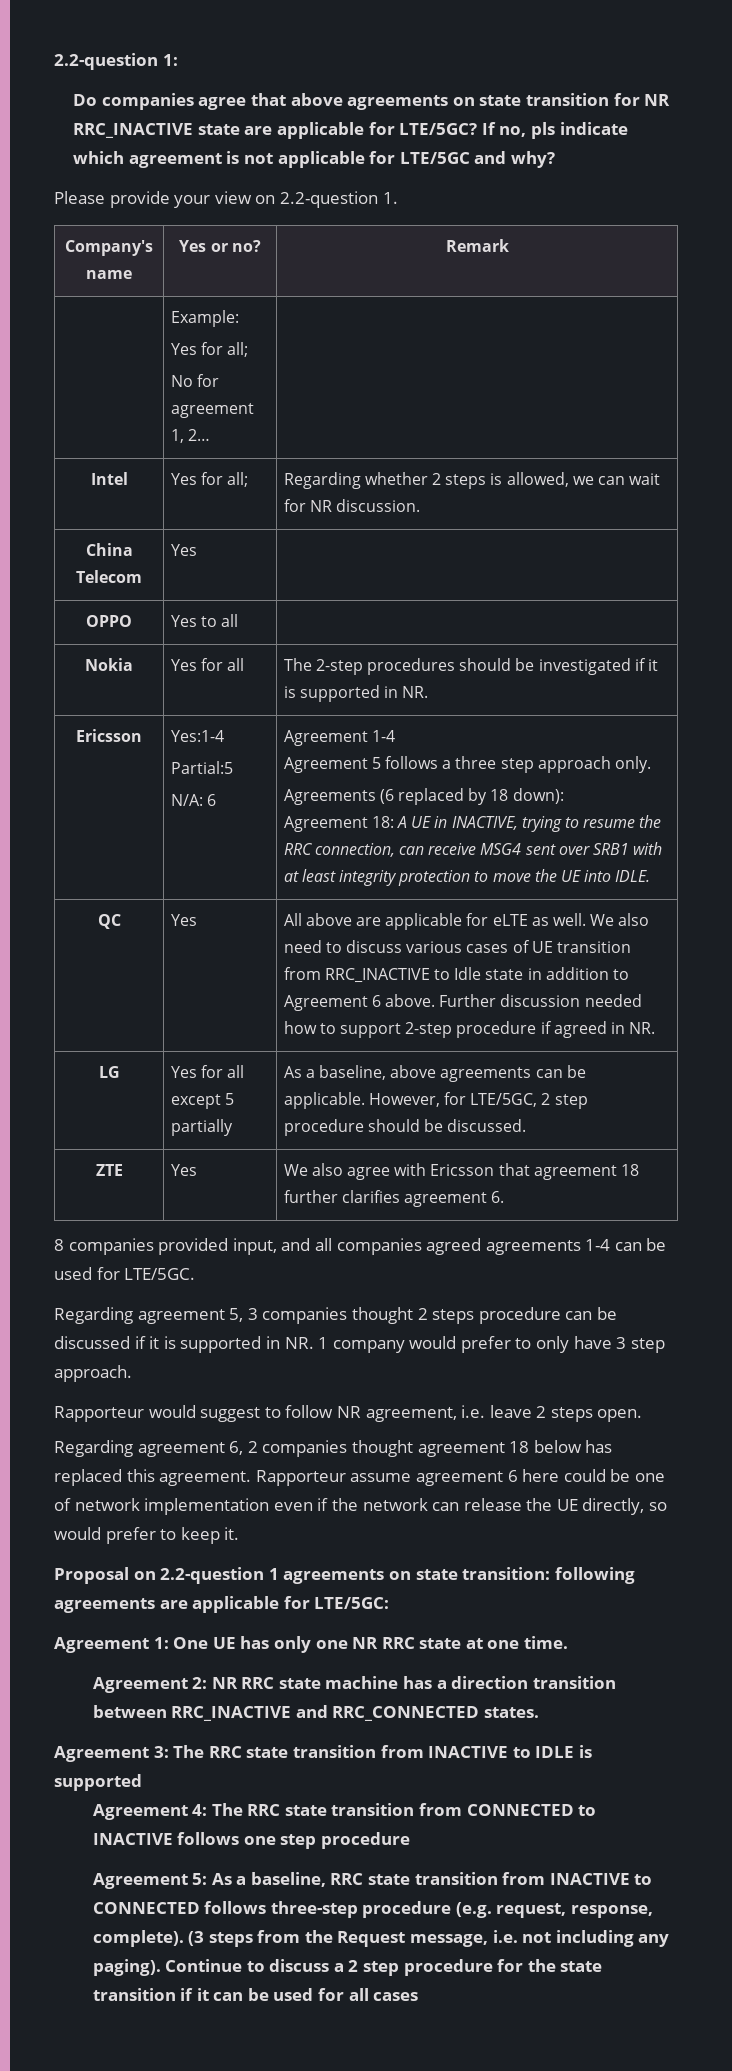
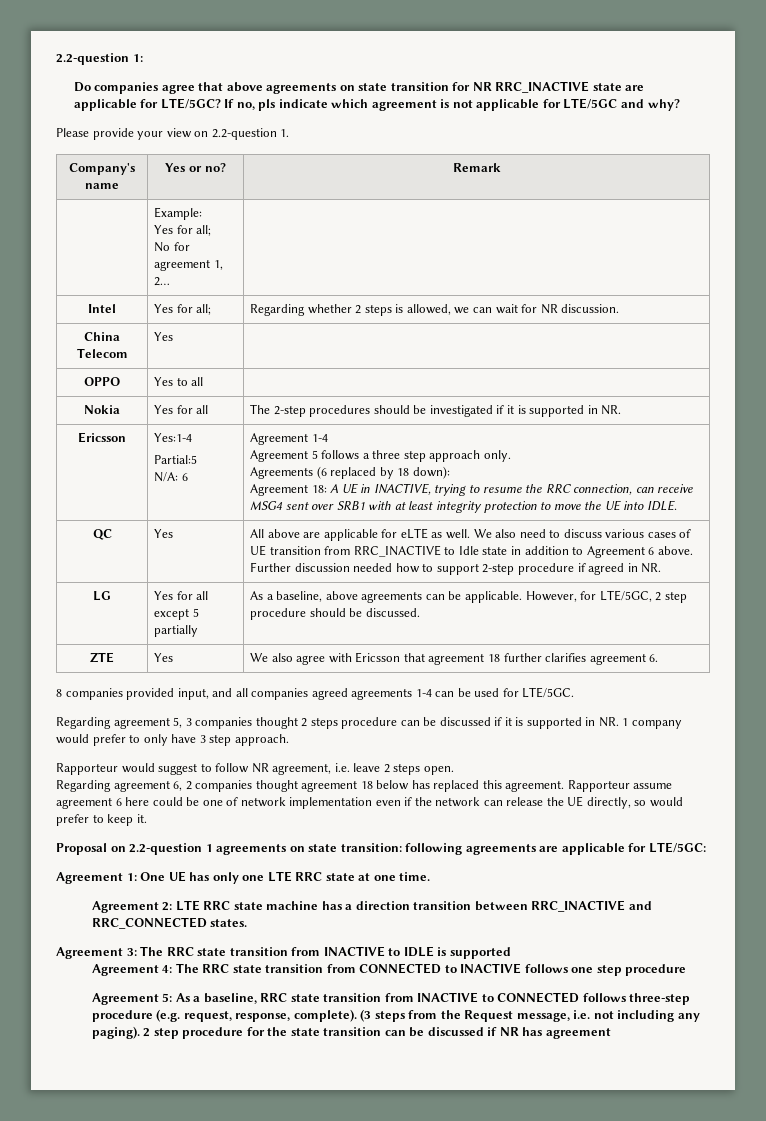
[352,1637,379,1649] NR -> [267,871,292,882] LTE
[211,1677,238,1689] NR -> [175,900,200,911] LTE
[165,1959,344,1972] Continue to discuss a -> (140, 1032) none
[180,1988,419,2001] if it can be used for all cases -> [384,1027,611,1039] can be discussed if NR has agreement

